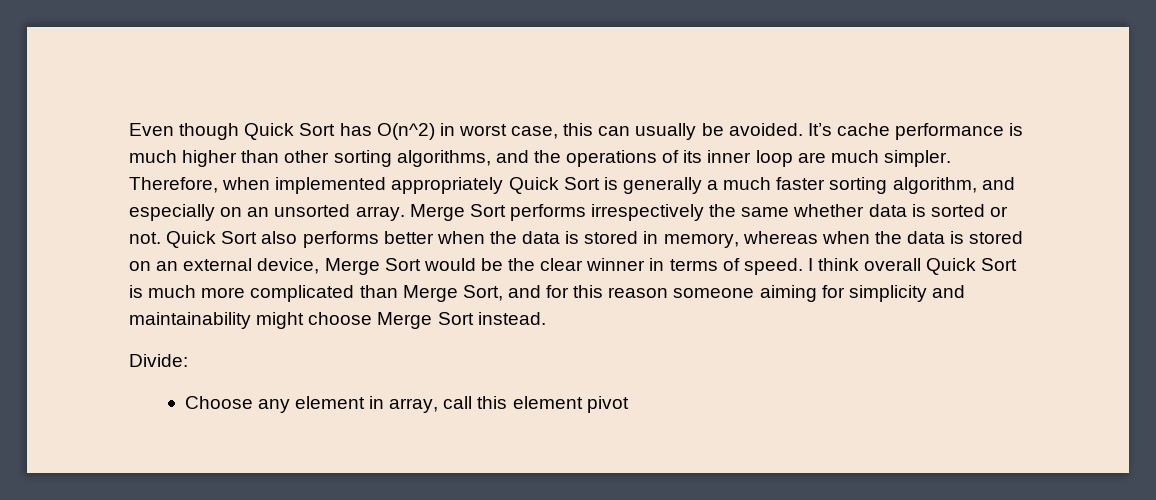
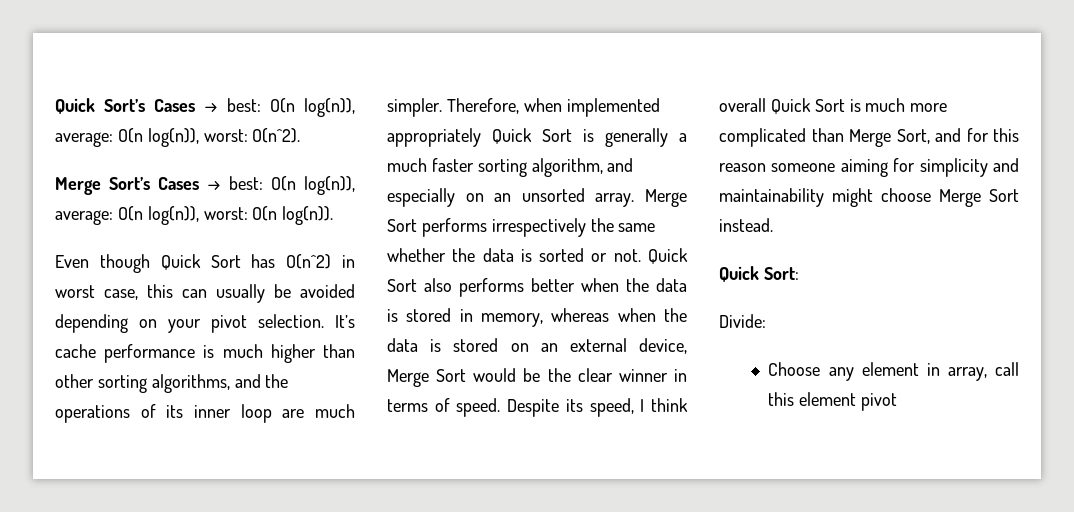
(129, 129) none -> [55,98,355,117] [55,128,301,147] [55,176,355,195] [55,206,334,225] Quick Sort’s Cases → best: O(n log(n)), average: O(n log(n)), worst: O(n^2). // Merge Sort’s Cases → best: O(n log(n)), average: O(n log(n)), worst: O(n log(n)). //
[728,123,803,136] avoided. -> [300,284,355,298] [55,314,324,333] avoided depending on your pivot selection.
(865, 210) none -> [452,248,476,262] the
(803, 266) none -> [507,398,634,417] Despite its speed,
(546, 318) none -> [719,266,799,282] // Quick Sort:

